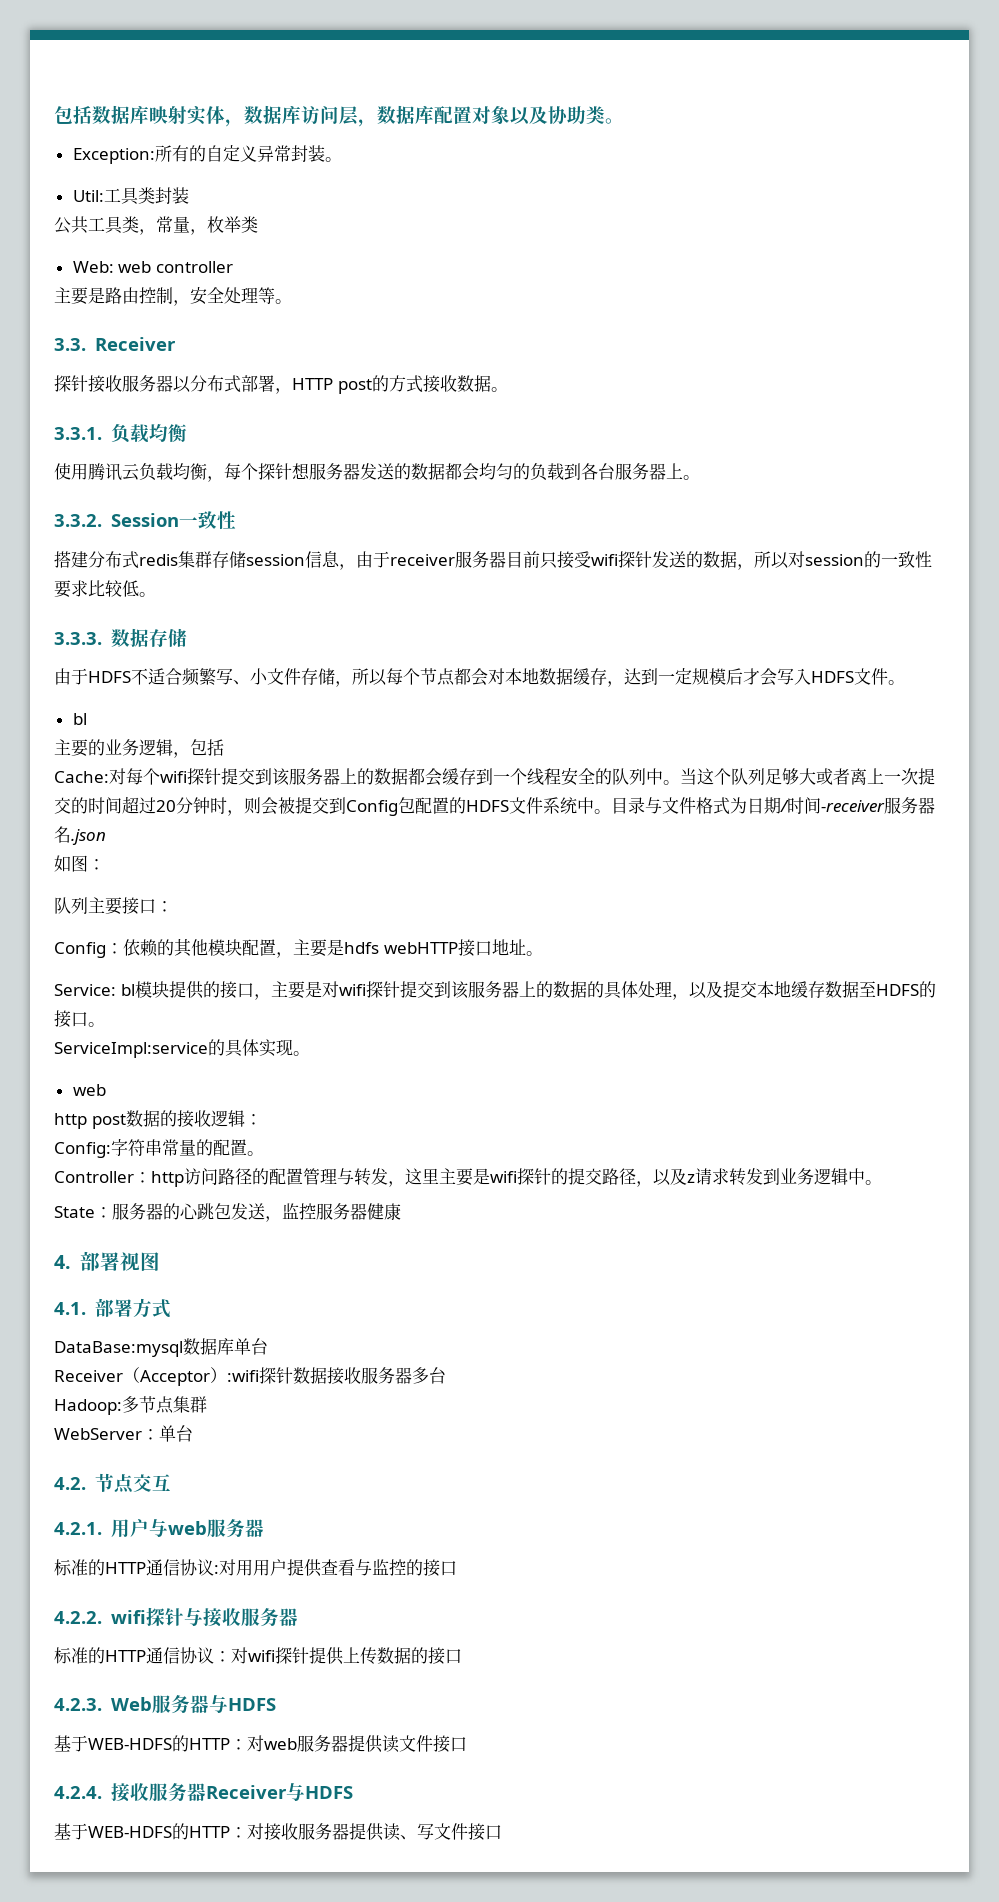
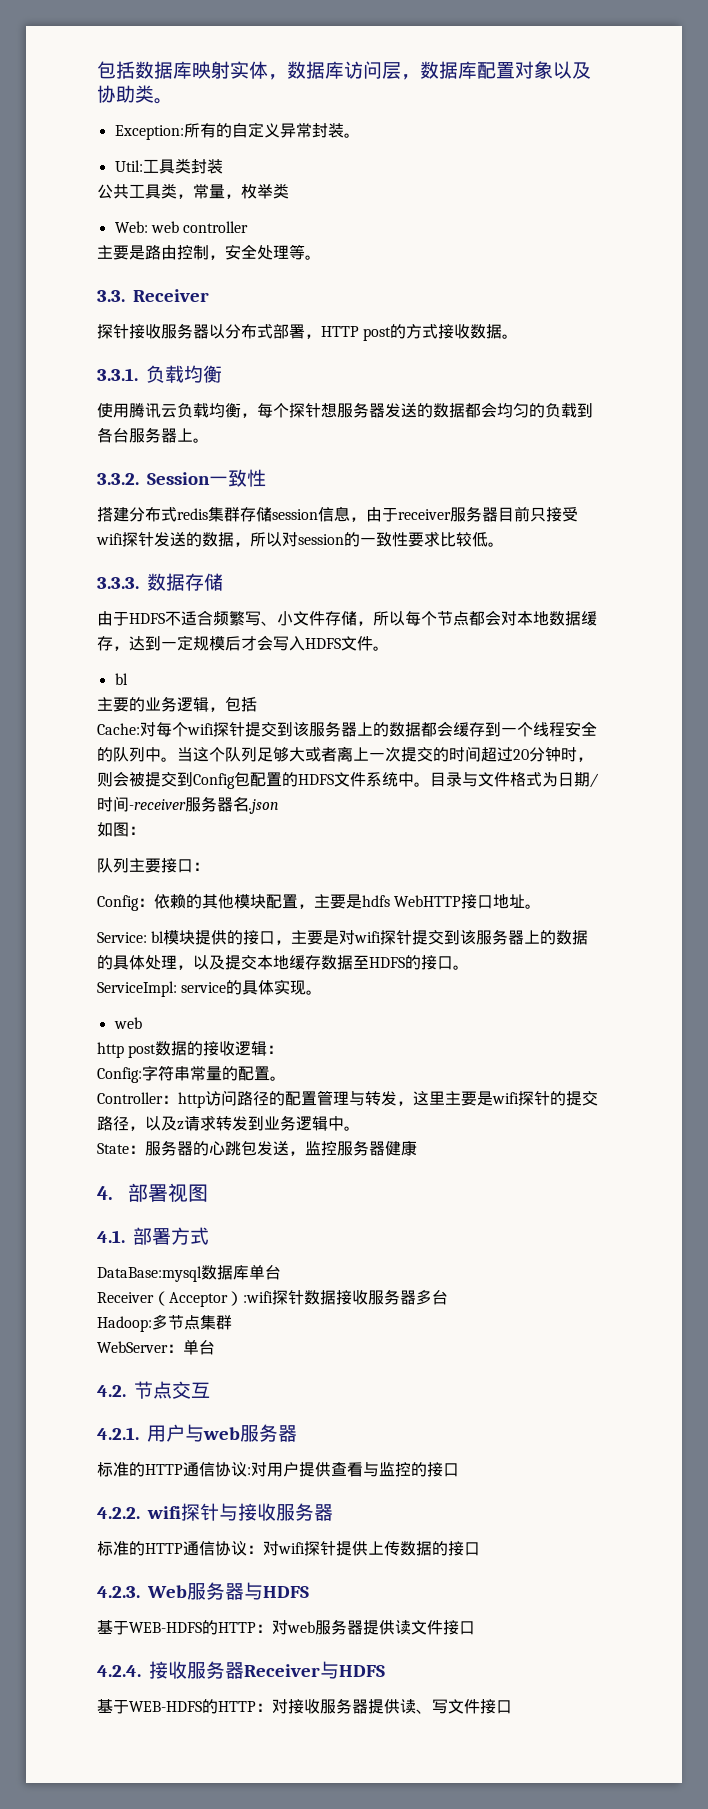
[383,942,458,954] webHTTP -> [394,895,462,907] WebHTTP
[54,1042,208,1058] ServiceImpl:service -> [97,981,227,997] ServiceImpl: service
[253,1559,270,1576] 用 -> (283, 1469) none

